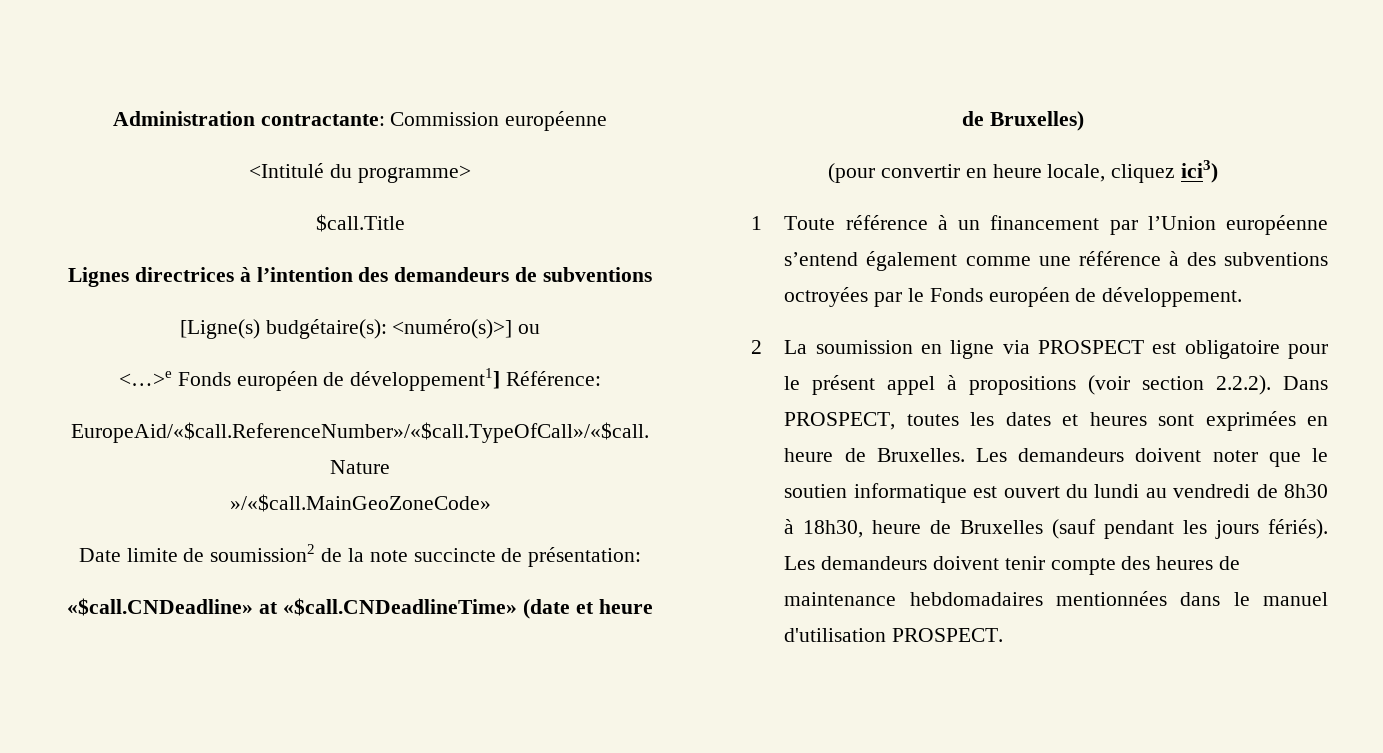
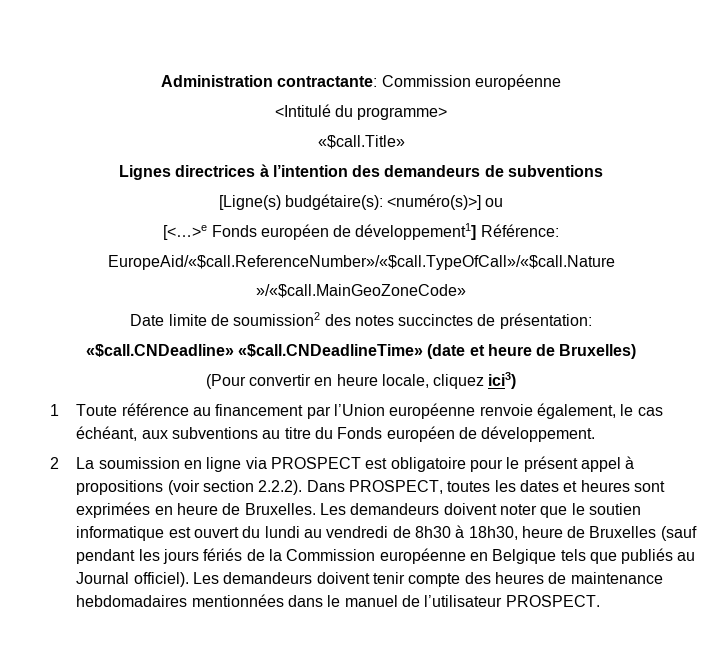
[315,214,405,232] $call.Title -> [317,135,405,149] «$call.Title»
[118,371,172,386] <…>e -> [163,225,208,240] [<…>e
[321,548,496,562] de la note succincte -> [324,314,474,326] des notes succinctes
[259,602,279,614] at -> (234, 350) none
[828,163,876,183] (pour -> [205,374,246,389] (Pour
[937,215,981,230] à un -> [192,407,211,416] au
[784,251,1328,271] [784,287,924,307] s’entend également comme une référence à des subventions octroyées par le -> [479,403,663,419] [76,426,333,441] renvoie également, le cas échéant, aux subventions au titre du
[1268,519,1328,539] fériés). -> [203,548,696,564] [76,572,189,587] fériés de la Commission européenne en Belgique tels que publiés au Journal officiel).
[784,628,887,642] d'utilisation -> [401,595,503,607] de l’utilisateur

